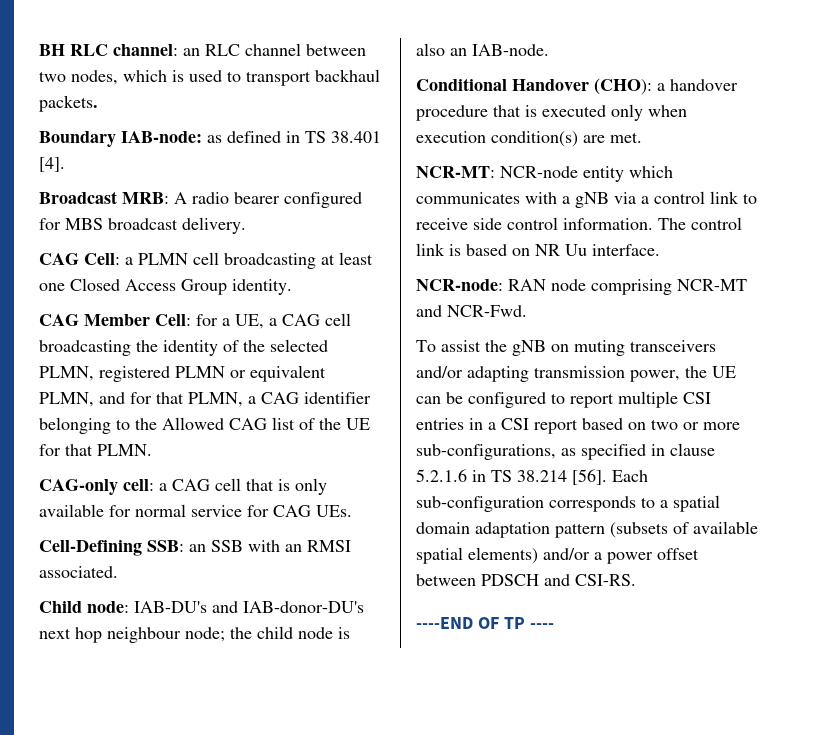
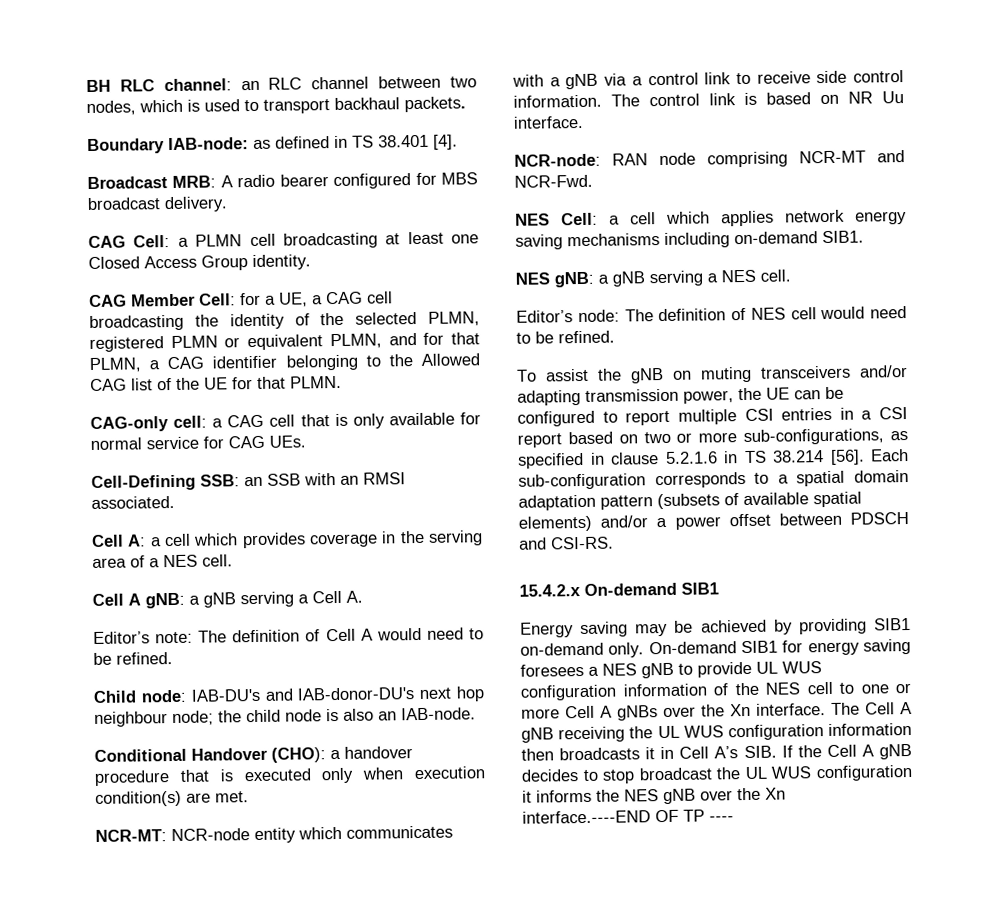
(118, 572) none -> [91,530,483,549] [92,554,233,568] [92,590,363,609] [93,627,484,644] [93,652,173,665] // Cell A: a cell which provides coverage in the serving area of a NES cell. // Cell A gNB: a gNB serving a Cell A. // Editor’s note: The definition of Cell A would need to be refined.
(527, 311) none -> [515,209,907,227] [515,230,864,250] [515,269,791,288] [516,306,907,323] [516,330,615,344] // NES Cell: a cell which applies network energy saving mechanisms including on-demand SIB1. // NES gNB: a gNB serving a NES cell. // Editor’s node: The definition of NES cell would need to be refined.
[416,617,473,629] ----END -> [519,582,719,597] [520,617,911,638] [520,638,911,658] [520,661,822,679] [520,681,911,701] [521,701,912,721] [521,722,912,743] [521,743,912,761] [521,764,913,784] [522,787,786,805] [522,810,651,824] 15.4.2.x On-demand SIB1 // Energy saving may be achieved by providing SIB1 on-demand only. On-demand SIB1 for energy saving foresees a NES gNB to provide UL WUS configuration information of the NES cell to one or more Cell A gNBs over the Xn interface. The Cell A gNB receiving the UL WUS configuration information then broadcasts it in Cell A’s SIB. If the Cell A gNB decides to stop broadcast the UL WUS configuration it informs the NES gNB over the Xn interface.----END

